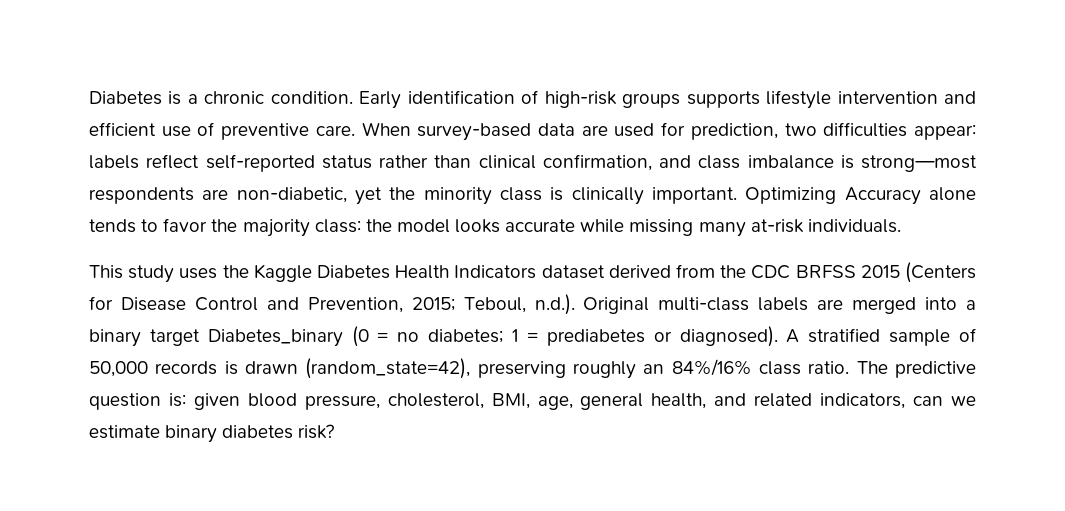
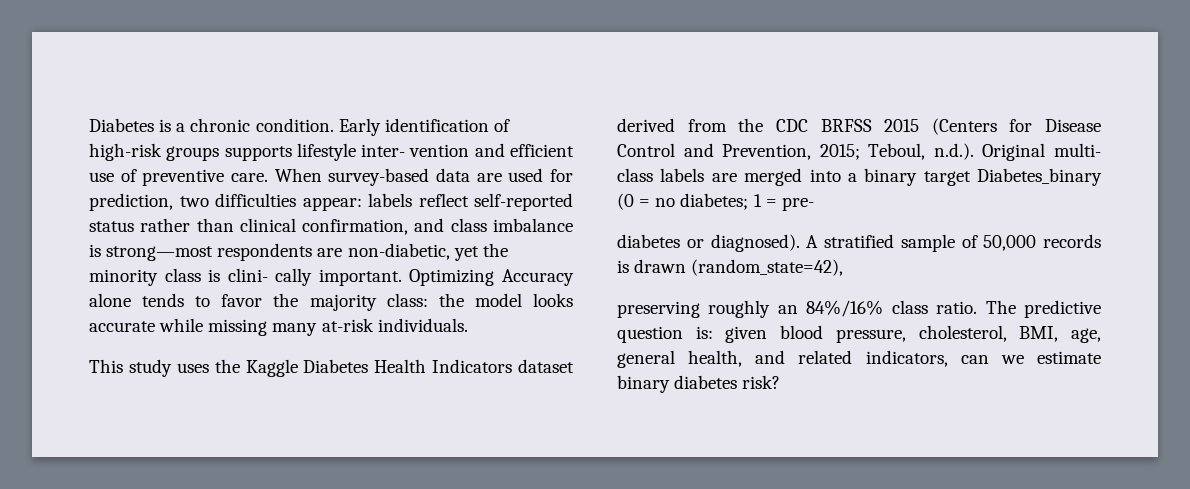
[837,91,938,104] intervention -> [361,144,470,157] inter- vention
[571,187,644,205] clinically -> [227,268,313,286] clini- cally
[658,297,750,311] multi-class -> [1054,143,1101,157] [617,168,653,182] multi- class
[546,329,645,346] prediabetes -> [781,197,814,211] [617,234,680,248] pre- // diabetes
(471, 368) none -> (844, 267) //

